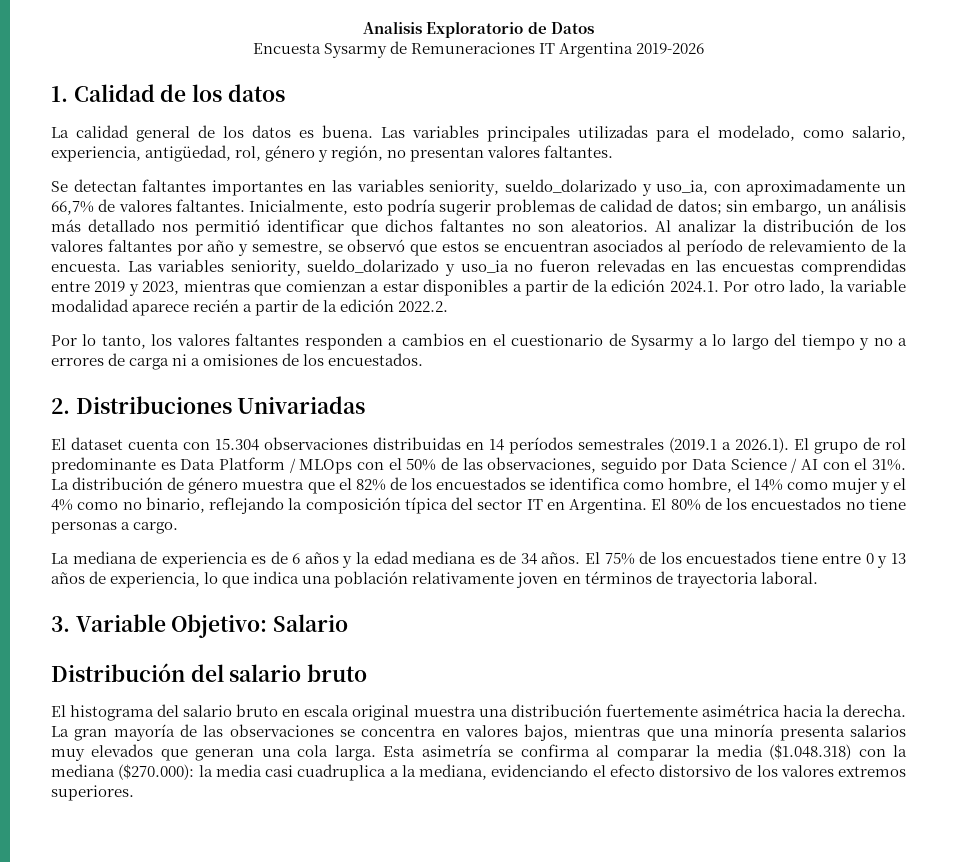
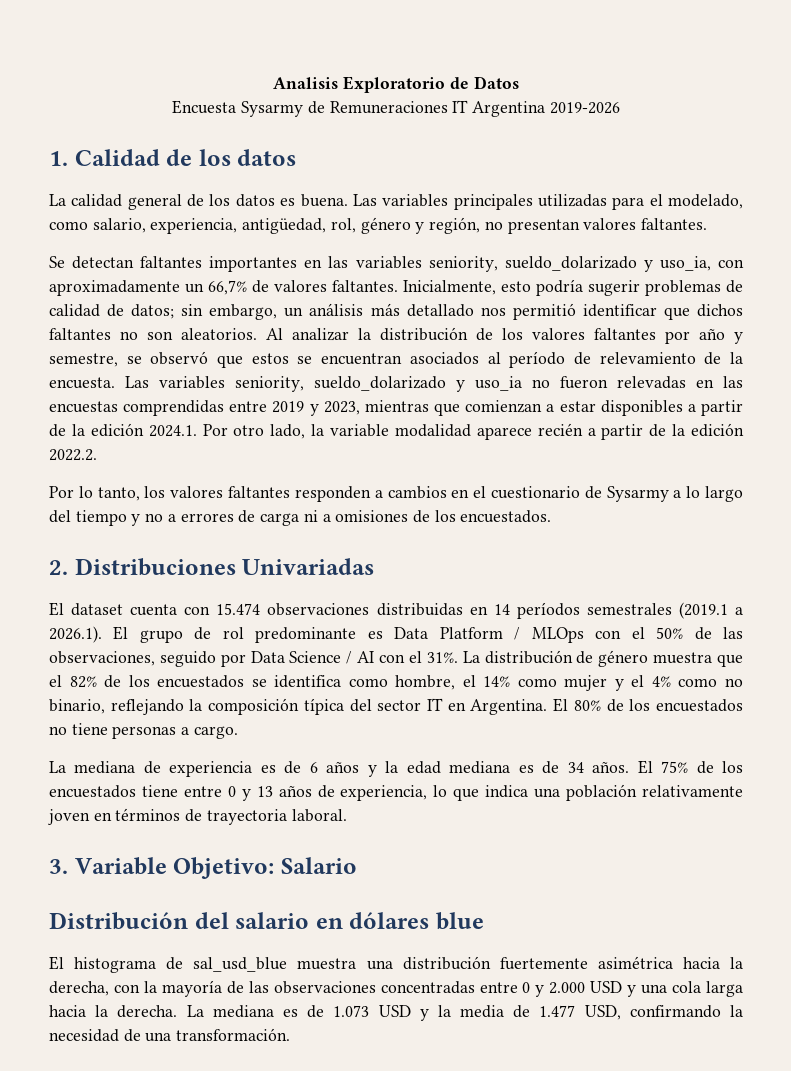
[215,438,259,451] 15.304 -> [216,603,261,615] 15.474
[307,664,368,682] bruto -> [315,912,485,930] en dólares blue
[157,704,410,721] del salario bruto en escala original -> [166,957,288,972] de sal_usd_blue
[843,704,907,717] [51,726,108,741] derecha. La gran -> [49,981,157,996] derecha, con la
[339,724,906,741] [51,744,908,761] [51,764,906,781] [51,785,134,801] se concentra en valores bajos, mientras que una minoría presenta salarios muy elevados que generan una cola larga. Esta asimetría se confirma al comparar la media ($1.048.318) con la mediana ($270.000): la media casi cuadruplica a la mediana, evidenciando el efecto distorsivo de los valores extremos superiores. -> [380,981,743,997] [49,1005,743,1021] [49,1028,291,1042] concentradas entre 0 y 2.000 USD y una cola larga hacia la derecha. La mediana es de 1.073 USD y la media de 1.477 USD, confirmando la necesidad de una transformación.

